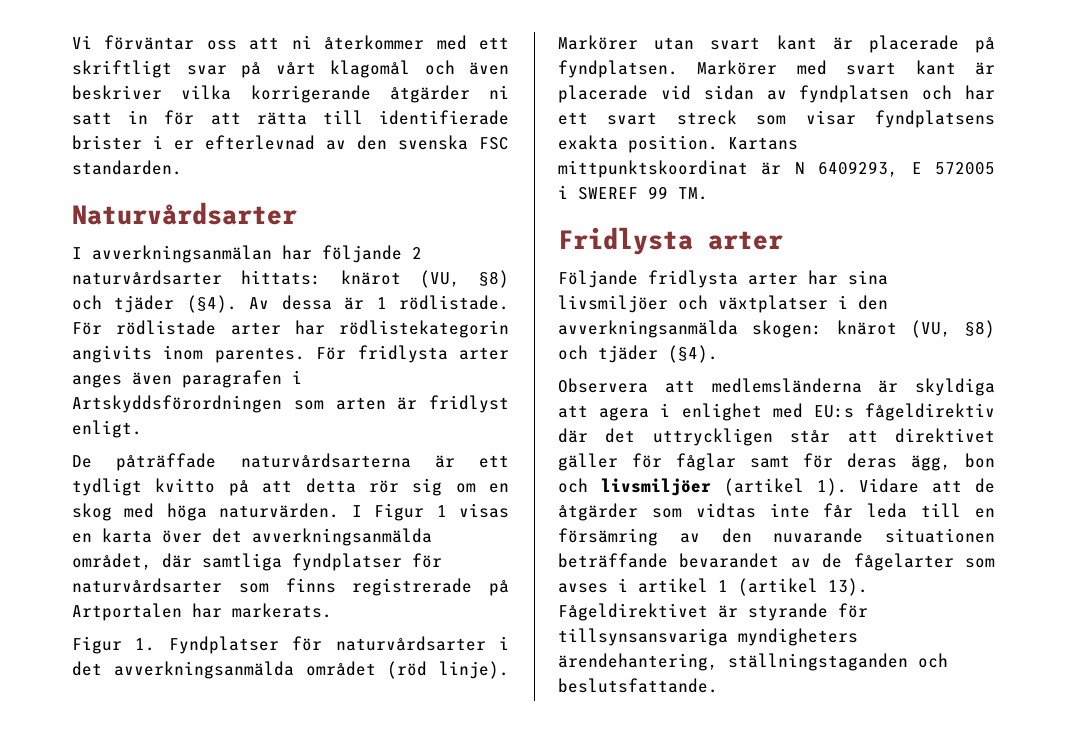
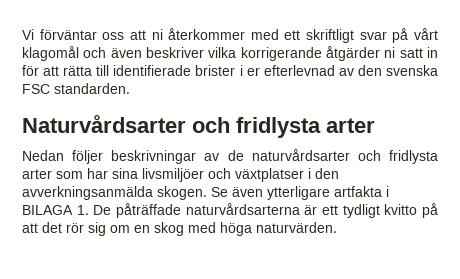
[72,245,422,263] [72,270,509,288] [72,295,509,313] [72,320,509,338] [72,345,509,363] [72,370,302,388] [72,395,509,413] [72,420,142,438] // I avverkningsanmälan har följande 2 naturvårdsarter hittats: knärot (VU, §8) och tjäder (§4). Av dessa är 1 rödlistade. För rödlistade arter har rödlistekategorin angivits inom parentes. För fridlysta arter anges även paragrafen i Artskyddsförordningen som arten är fridlyst enligt. // -> [192,117,375,138] [22,149,438,164] [22,168,339,182] [22,186,389,200] [22,205,89,215] och fridlysta arter // Nedan följer beskrivningar av de naturvårdsarter och fridlysta arter som har sina livsmiljöer och växtplatser i den avverkningsanmälda skogen. Se även ytterligare artfakta i BILAGA 1.
[305,478,356,493] detta -> [42,222,62,233] det
[351,503,510,521] [72,528,432,546] [72,553,442,571] [72,578,509,596] [72,603,332,621] [72,636,509,654] [72,661,509,679] [558,35,995,53] [558,60,995,78] [558,85,995,103] [558,110,995,128] [558,135,798,153] [558,160,995,178] [558,185,708,200] [558,227,783,255] [558,270,888,288] [558,295,888,313] [558,320,995,338] [558,345,718,363] [558,378,995,396] [558,403,995,421] [558,428,995,446] [558,453,995,471] [558,478,995,496] [558,503,995,521] [558,528,995,546] [558,553,995,571] [558,578,868,596] [558,603,868,621] [558,628,858,646] [558,653,948,671] [558,678,718,693] I Figur 1 visas en karta över det avverkningsanmälda området, där samtliga fyndplatser för naturvårdsarter som finns registrerade på Artportalen har markerats. // Figur 1. Fyndplatser för naturvårdsarter i det avverkningsanmälda området (röd linje). Markörer utan svart kant är placerade på fyndplatsen. Markörer med svart kant är placerade vid sidan av fyndplatsen och har ett svart streck som visar fyndplatsens exakta position. Kartans mittpunktskoordinat är N 6409293, E 572005 i SWEREF 99 TM. // Fridlysta arter // Följande fridlysta arter har sina livsmiljöer och växtplatser i den avverkningsanmälda skogen: knärot (VU, §8) och tjäder (§4). // Observera att medlemsländerna är skyldiga att agera i enlighet med EU:s fågeldirektiv där det uttryckligen står att direktivet gäller för fåglar samt för deras ägg, bon och livsmiljöer (artikel 1). Vidare att de åtgärder som vidtas inte får leda till en försämring av den nuvarande situationen beträffande bevarandet av de fågelarter som avses i artikel 1 (artikel 13). Fågeldirektivet är styrande för tillsynsansvariga myndigheters ärendehantering, ställningstaganden och beslutsfattande. -> (337, 227) none

